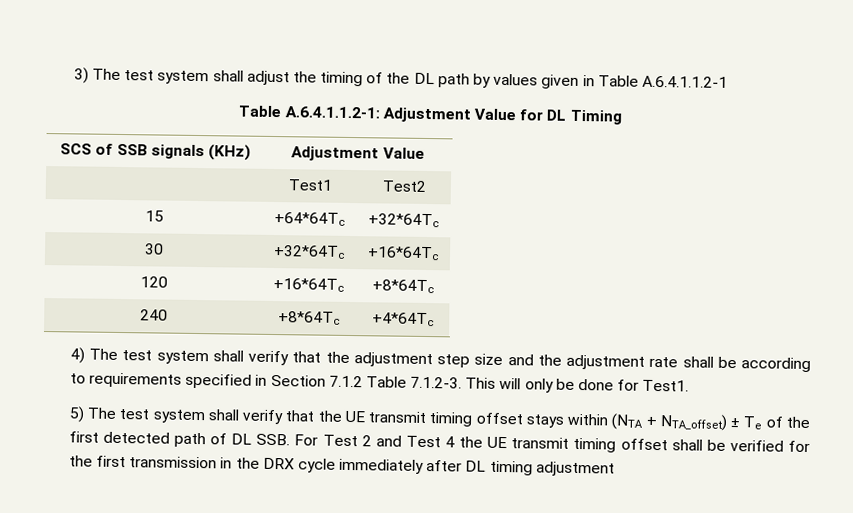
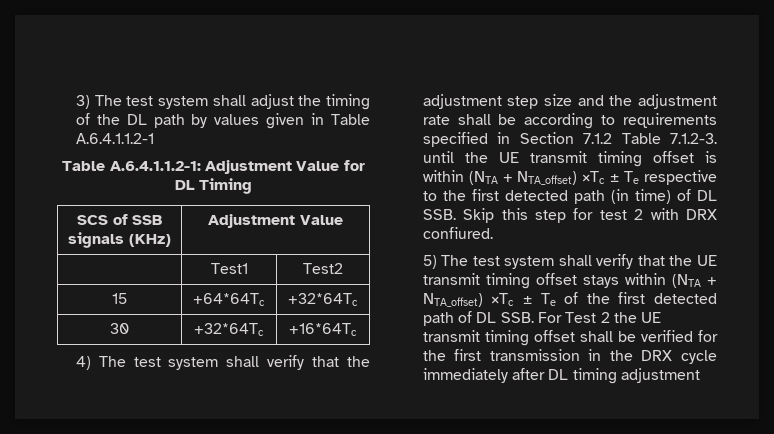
[139,276,168,288] [273,278,345,292] [371,279,435,294] [139,309,168,321] [277,311,341,325] [371,312,435,327] // 120 | +16*64Tc | +8*64Tc // 240 | +8*64Tc | +4*64Tc -> (357, 329) none
[465,377,690,393] This will only be done for Test1. -> [422,151,717,167] [422,170,717,185] [422,189,717,204] [422,208,717,223] [422,227,493,239] until the UE transmit timing offset is within (NTA + NTA_offset) ×Tc ± Te respective to the first detected path (in time) of DL SSB. Skip this step for test 2 with DRX confiured.
(727, 422) none -> [491,293,515,306] ×Tc
[375,435,456,448] and Test 4 -> (610, 317) none

